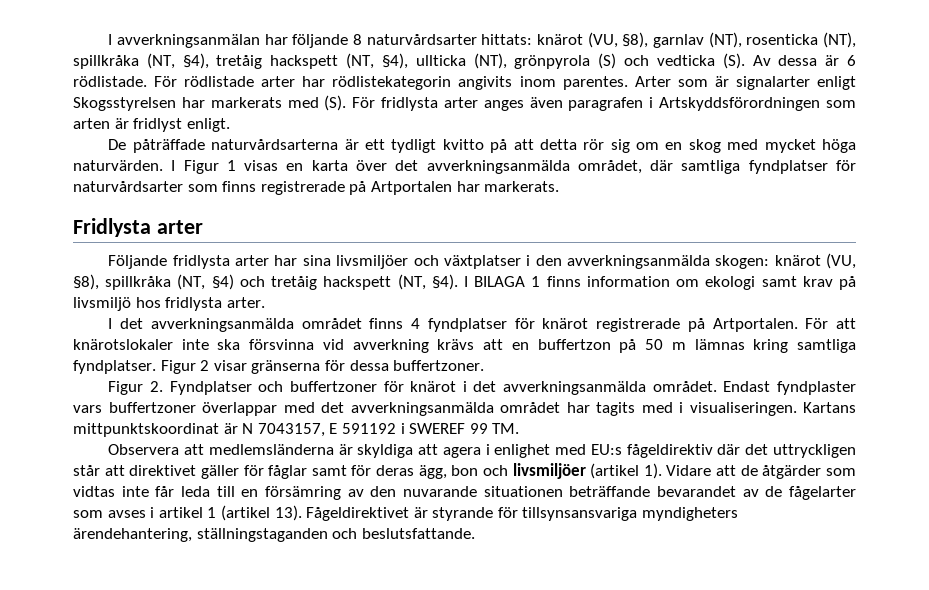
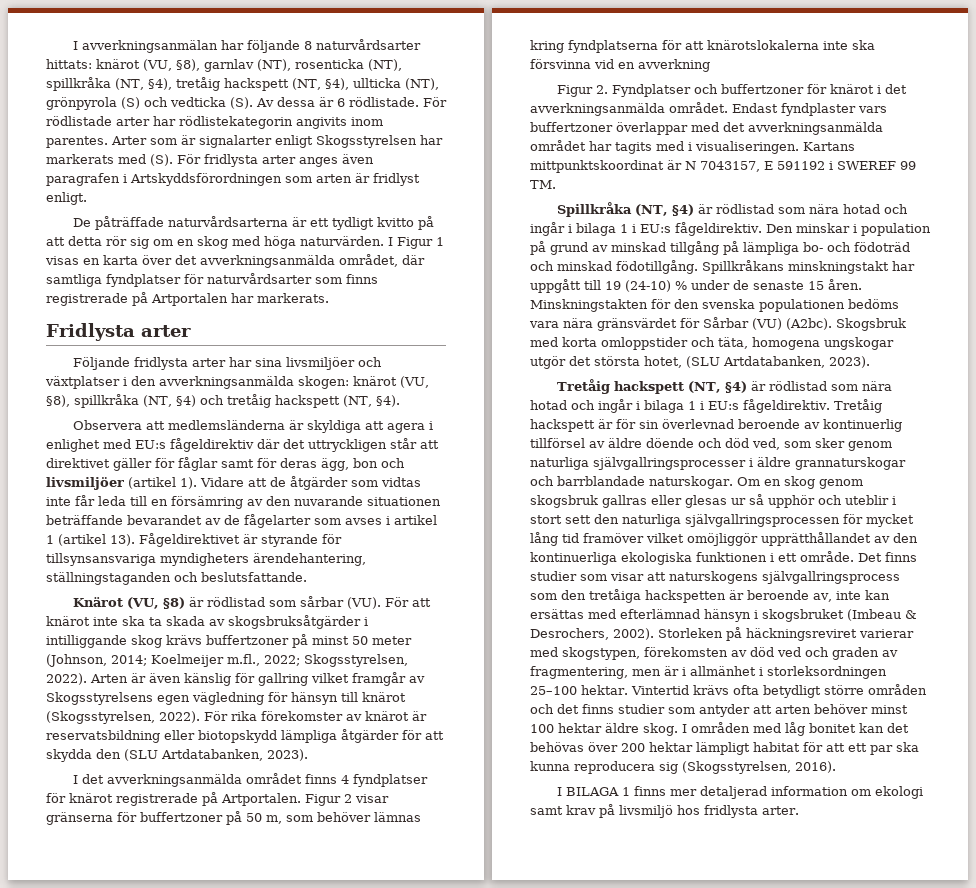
[764,139,816,153] mycket -> (260, 241) none
[464,276,856,290] [73,297,265,311] [108,318,856,332] [73,339,857,353] [73,360,485,374] [108,381,856,395] [73,402,856,416] [73,423,520,437] I BILAGA 1 finns information om ekologi samt krav på livsmiljö hos fridlysta arter. // I det avverkningsanmälda området finns 4 fyndplatser för knärot registrerade på Artportalen. För att knärotslokaler inte ska försvinna vid avverkning krävs att en buffertzon på 50 m lämnas kring samtliga fyndplatser. Figur 2 visar gränserna för dessa buffertzoner. // Figur 2. Fyndplatser och buffertzoner för knärot i det avverkningsanmälda området. Endast fyndplaster vars buffertzoner överlappar med det avverkningsanmälda området har tagits med i visualiseringen. Kartans mittpunktskoordinat är N 7043157, E 591192 i SWEREF 99 TM. -> (400, 401) none
(475, 533) none -> [72,596,431,609] [46,615,368,629] [46,634,412,648] [46,654,408,667] [46,672,425,686] [46,692,406,705] [46,711,427,724] [46,729,444,743] [46,749,308,762] [72,773,428,787] [46,792,389,806] [46,811,421,825] [530,40,875,53] [530,59,710,72] [556,84,907,97] [530,102,887,116] [530,122,883,135] [530,140,855,154] [530,160,916,173] [530,180,556,189] [556,202,908,217] [530,222,931,236] [530,241,910,255] [530,260,915,274] [530,279,862,293] [530,299,899,312] [529,317,906,331] [530,337,894,350] [530,356,870,369] [556,379,892,394] [530,399,882,413] [530,419,902,432] [530,438,892,451] [530,457,906,470] [530,476,863,489] [530,494,896,508] [530,514,914,527] [530,532,918,546] [530,551,917,565] [530,571,900,584] [530,589,890,603] [530,609,917,622] [530,627,914,641] [530,647,898,660] [530,666,887,679] [530,684,927,698] [530,704,908,717] [530,722,909,736] [530,742,919,755] [530,761,836,774] [556,786,923,799] [530,804,799,818] // Knärot (VU, §8) är rödlistad som sårbar (VU). För att knärot inte ska ta skada av skogsbruksåtgärder i intilliggande skog krävs buffertzoner på minst 50 meter (Johnson, 2014; Koelmeijer m.fl., 2022; Skogsstyrelsen, 2022). Arten är även känslig för gallring vilket framgår av Skogsstyrelsens egen vägledning för hänsyn till knärot (Skogsstyrelsen, 2022). För rika förekomster av knärot är reservatsbildning eller biotopskydd lämpliga åtgärder för att skydda den (SLU Artdatabanken, 2023). // I det avverkningsanmälda området finns 4 fyndplatser för knärot registrerade på Artportalen. Figur 2 visar gränserna för buffertzoner på 50 m, som behöver lämnas kring fyndplatserna för att knärotslokalerna inte ska försvinna vid en avverkning // Figur 2. Fyndplatser och buffertzoner för knärot i det avverkningsanmälda området. Endast fyndplaster vars buffertzoner överlappar med det avverkningsanmälda området har tagits med i visualiseringen. Kartans mittpunktskoordinat är N 7043157, E 591192 i SWEREF 99 TM. // Spillkråka (NT, §4) är rödlistad som nära hotad och ingår i bilaga 1 i EU:s fågeldirektiv. Den minskar i population på grund av minskad tillgång på lämpliga bo- och födoträd och minskad födotillgång. Spillkråkans minskningstakt har uppgått till 19 (24-10) % under de senaste 15 åren. Minskningstakten för den svenska populationen bedöms vara nära gränsvärdet för Sårbar (VU) (A2bc). Skogsbruk med korta omloppstider och täta, homogena ungskogar utgör det största hotet, (SLU Artdatabanken, 2023). // Tretåig hackspett (NT, §4) är rödlistad som nära hotad och ingår i bilaga 1 i EU:s fågeldirektiv. Tretåig hackspett är för sin överlevnad beroende av kontinuerlig tillförsel av äldre döende och död ved, som sker genom naturliga självgallringsprocesser i äldre grannaturskogar och barrblandade naturskogar. Om en skog genom skogsbruk gallras eller glesas ur så upphör och uteblir i stort sett den naturliga självgallringsprocessen för mycket lång tid framöver vilket omöjliggör upprätthållandet av den kontinuerliga ekologiska funktionen i ett område. Det finns studier som visar att naturskogens självgallringsprocess som den tretåiga hackspetten är beroende av, inte kan ersättas med efterlämnad hänsyn i skogsbruket (Imbeau & Desrochers, 2002). Storleken på häckningsreviret varierar med skogstypen, förekomsten av död ved och graden av fragmentering, men är i allmänhet i storleksordningen 25–100 hektar. Vintertid krävs ofta betydligt större områden och det finns studier som antyder att arten behöver minst 100 hektar äldre skog. I områden med låg bonitet kan det behövas över 200 hektar lämpligt habitat för att ett par ska kunna reproducera sig (Skogsstyrelsen, 2016). // I BILAGA 1 finns mer detaljerad information om ekologi samt krav på livsmiljö hos fridlysta arter.

